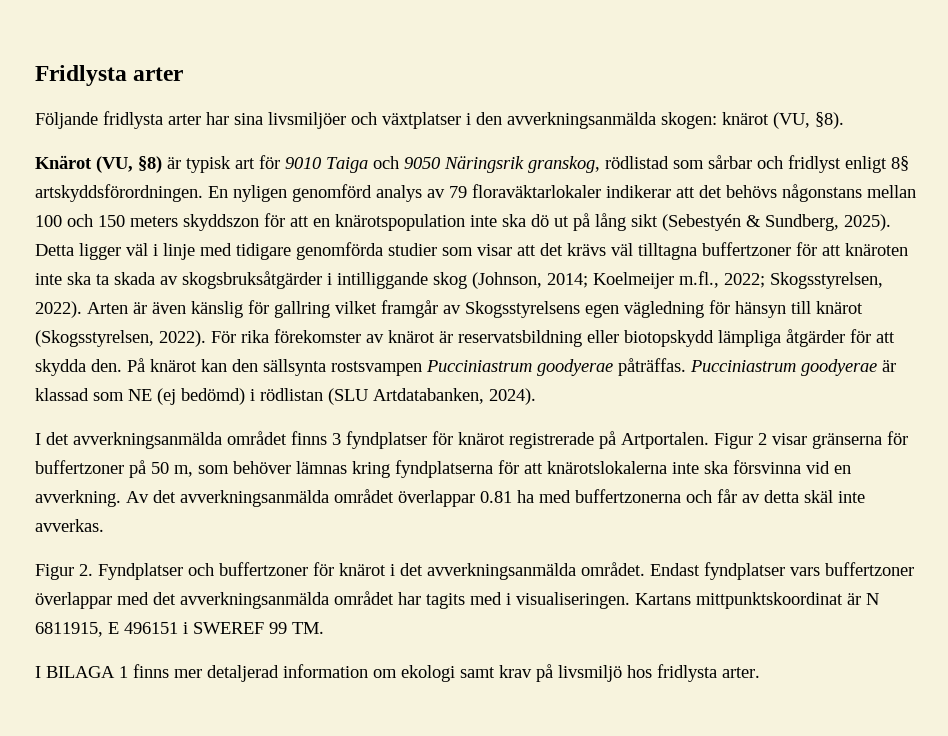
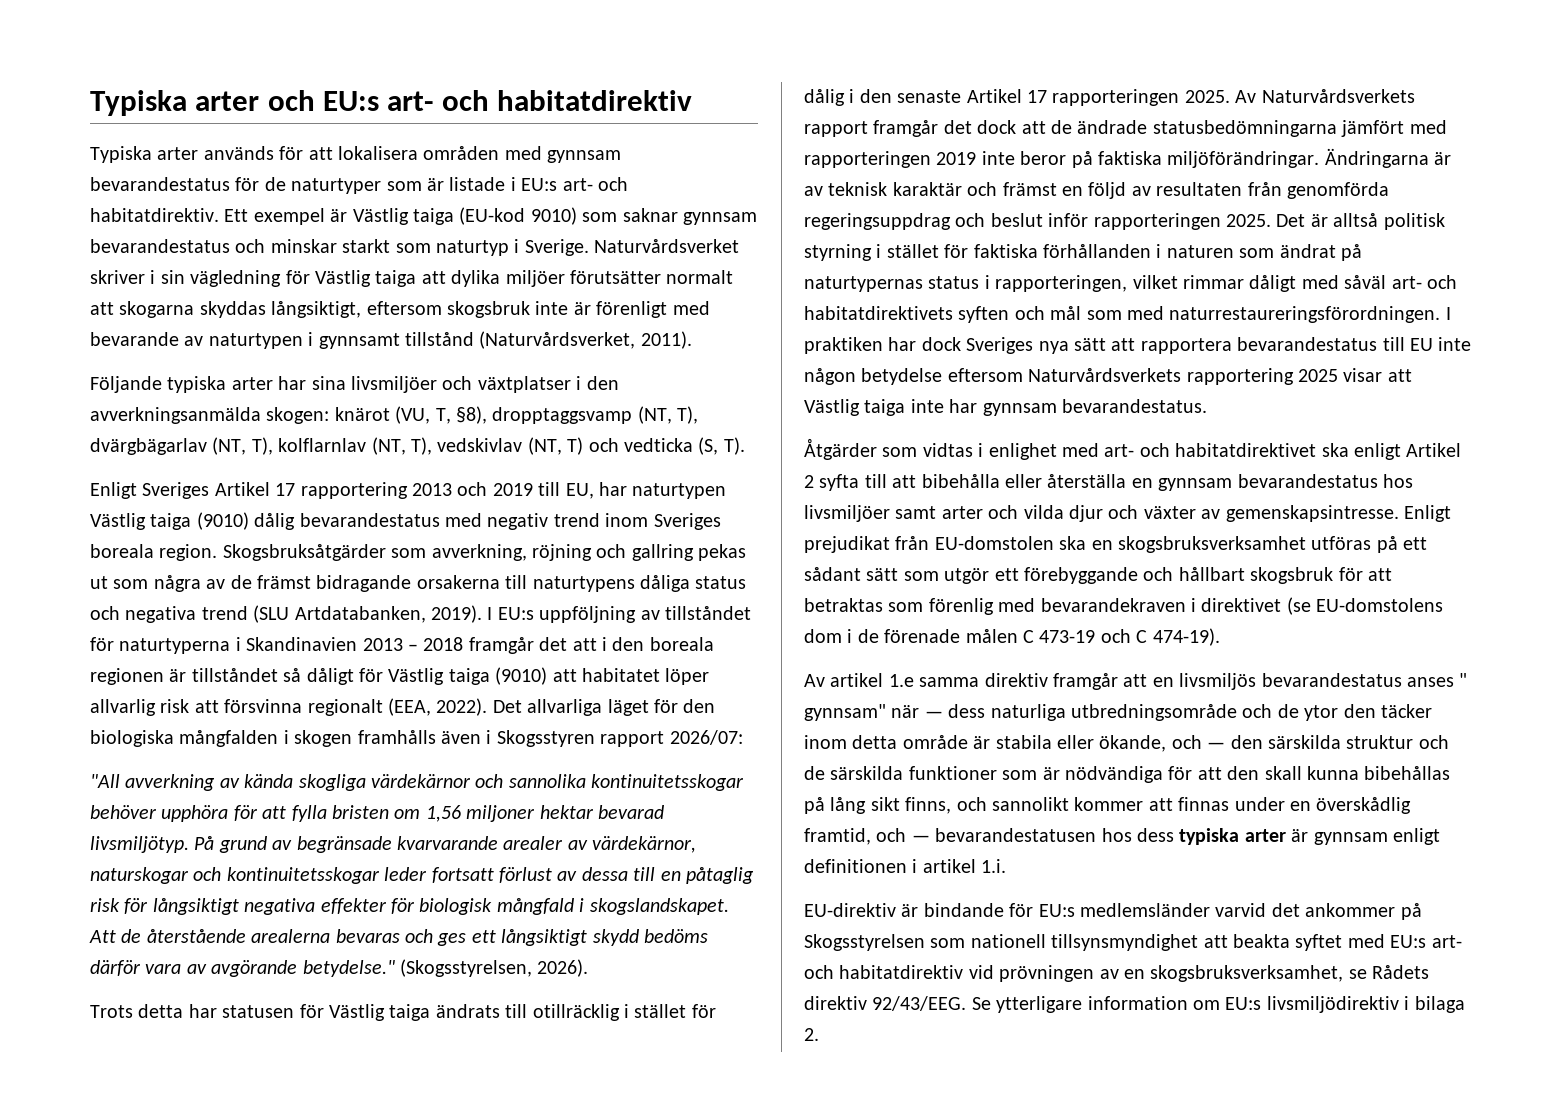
[35,65,184,86] Fridlysta arter -> [90,90,693,116] [90,146,622,163] [90,177,628,194] [90,207,757,225] [90,239,740,256] [90,270,734,287] [90,301,710,318] [90,331,692,349] Typiska arter och EU:s art- och habitatdirektiv // Typiska arter används för att lokalisera områden med gynnsam bevarandestatus för de naturtyper som är listade i EU:s art- och habitatdirektiv. Ett exempel är Västlig taiga (EU-kod 9010) som saknar gynnsam bevarandestatus och minskar starkt som naturtyp i Sverige. Naturvårdsverket skriver i sin vägledning för Västlig taiga att dylika miljöer förutsätter normalt att skogarna skyddas långsiktigt, eftersom skogsbruk inte är förenligt med bevarande av naturtypen i gynnsamt tillstånd (Naturvårdsverket, 2011).
[103,111,163,129] fridlysta -> [167,376,227,393] typiska
[815,112,844,129] [35,155,909,173] [35,184,916,202] [35,213,891,231] [35,242,908,260] [35,271,883,289] [35,300,863,318] [35,329,895,347] [35,358,896,376] [35,388,536,405] [35,431,908,449] [35,460,851,478] [35,489,865,507] [35,519,104,532] [35,562,914,580] [35,591,879,609] [35,622,324,637] [35,664,760,682] §8). // Knärot (VU, §8) är typisk art för 9010 Taiga och 9050 Näringsrik granskog, rödlistad som sårbar och fridlyst enligt 8§ artskyddsförordningen. En nyligen genomförd analys av 79 floraväktarlokaler indikerar att det behövs någonstans mellan 100 och 150 meters skyddszon för att en knärotspopulation inte ska dö ut på lång sikt (Sebestyén & Sundberg, 2025). Detta ligger väl i linje med tidigare genomförda studier som visar att det krävs väl tilltagna buffertzoner för att knäroten inte ska ta skada av skogsbruksåtgärder i intilliggande skog (Johnson, 2014; Koelmeijer m.fl., 2022; Skogsstyrelsen, 2022). Arten är även känslig för gallring vilket framgår av Skogsstyrelsens egen vägledning för hänsyn till knärot (Skogsstyrelsen, 2022). För rika förekomster av knärot är reservatsbildning eller biotopskydd lämpliga åtgärder för att skydda den. På knärot kan den sällsynta rostsvampen Pucciniastrum goodyerae påträffas. Pucciniastrum goodyerae är klassad som NE (ej bedömd) i rödlistan (SLU Artdatabanken, 2024). // I det avverkningsanmälda området finns 3 fyndplatser för knärot registrerade på Artportalen. Figur 2 visar gränserna för buffertzoner på 50 m, som behöver lämnas kring fyndplatserna för att knärotslokalerna inte ska försvinna vid en avverkning. Av det avverkningsanmälda området överlappar 0.81 ha med buffertzonerna och får av detta skäl inte avverkas. // Figur 2. Fyndplatser och buffertzoner för knärot i det avverkningsanmälda området. Endast fyndplatser vars buffertzoner överlappar med det avverkningsanmälda området har tagits med i visualiseringen. Kartans mittpunktskoordinat är N 6811915, E 496151 i SWEREF 99 TM. // I BILAGA 1 finns mer detaljerad information om ekologi samt krav på livsmiljö hos fridlysta arter. -> [435,406,699,424] [90,437,745,455] [90,482,727,499] [90,512,721,530] [90,544,747,561] [90,575,747,592] [90,605,751,623] [90,637,714,654] [90,667,710,685] [90,698,716,716] [90,730,743,747] [90,774,745,791] [90,805,664,822] [90,836,697,853] [90,867,754,884] [90,898,729,915] [89,929,708,946] [90,959,589,977] [90,1004,716,1021] [804,89,1415,106] [804,120,1447,137] [804,148,1452,168] [804,182,1389,199] [804,213,1445,230] [804,244,1362,261] [804,275,1457,292] [804,306,1451,323] [804,337,1472,354] [804,368,1412,385] [804,399,1207,416] [804,438,1462,460] [804,474,1413,491] [804,505,1451,522] [804,536,1428,553] [804,567,1392,584] [804,597,1444,615] [804,628,1220,646] [804,673,1468,690] [804,704,1432,721] [804,735,1449,752] [804,766,1451,783] [804,797,1412,814] [804,828,1440,845] [804,859,1007,873] [804,903,1422,920] [804,934,1462,951] [804,965,1430,982] [804,996,1465,1013] [804,1028,819,1041] T, §8), dropptaggsvamp (NT, T), dvärgbägarlav (NT, T), kolflarnlav (NT, T), vedskivlav (NT, T) och vedticka (S, T). // Enligt Sveriges Artikel 17 rapportering 2013 och 2019 till EU, har naturtypen Västlig taiga (9010) dålig bevarandestatus med negativ trend inom Sveriges boreala region. Skogsbruksåtgärder som avverkning, röjning och gallring pekas ut som några av de främst bidragande orsakerna till naturtypens dåliga status och negativa trend (SLU Artdatabanken, 2019). I EU:s uppföljning av tillståndet för naturtyperna i Skandinavien 2013 – 2018 framgår det att i den boreala regionen är tillståndet så dåligt för Västlig taiga (9010) att habitatet löper allvarlig risk att försvinna regionalt (EEA, 2022). Det allvarliga läget för den biologiska mångfalden i skogen framhålls även i Skogsstyren rapport 2026/07: // "All avverkning av kända skogliga värdekärnor och sannolika kontinuitetsskogar behöver upphöra för att fylla bristen om 1,56 miljoner hektar bevarad livsmiljötyp. På grund av begränsade kvarvarande arealer av värdekärnor, naturskogar och kontinuitetsskogar leder fortsatt förlust av dessa till en påtaglig risk för långsiktigt negativa effekter för biologisk mångfald i skogslandskapet. Att de återstående arealerna bevaras och ges ett långsiktigt skydd bedöms därför vara av avgörande betydelse." (Skogsstyrelsen, 2026). // Trots detta har statusen för Västlig taiga ändrats till otillräcklig i stället för dålig i den senaste Artikel 17 rapporteringen 2025. Av Naturvårdsverkets rapport framgår det dock att de ändrade statusbedömningarna jämfört med rapporteringen 2019 inte beror på faktiska miljöförändringar. Ändringarna är av teknisk karaktär och främst en följd av resultaten från genomförda regeringsuppdrag och beslut inför rapporteringen 2025. Det är alltså politisk styrning i stället för faktiska förhållanden i naturen som ändrat på naturtypernas status i rapporteringen, vilket rimmar dåligt med såväl art- och habitatdirektivets syften och mål som med naturrestaureringsförordningen. I praktiken har dock Sveriges nya sätt att rapportera bevarandestatus till EU inte någon betydelse eftersom Naturvårdsverkets rapportering 2025 visar att Västlig taiga inte har gynnsam bevarandestatus. // Åtgärder som vidtas i enlighet med art- och habitatdirektivet ska enligt Artikel 2 syfta till att bibehålla eller återställa en gynnsam bevarandestatus hos livsmiljöer samt arter och vilda djur och växter av gemenskapsintresse. Enligt prejudikat från EU-domstolen ska en skogsbruksverksamhet utföras på ett sådant sätt som utgör ett förebyggande och hållbart skogsbruk för att betraktas som förenlig med bevarandekraven i direktivet (se EU-domstolens dom i de förenade målen C 473-19 och C 474-19). // Av artikel 1.e samma direktiv framgår att en livsmiljös bevarandestatus anses " gynnsam" när — dess naturliga utbredningsområde och de ytor den täcker inom detta område är stabila eller ökande, och — den särskilda struktur och de särskilda funktioner som är nödvändiga för att den skall kunna bibehållas på lång sikt finns, och sannolikt kommer att finnas under en överskådlig framtid, och — bevarandestatusen hos dess typiska arter är gynnsam enligt definitionen i artikel 1.i. // EU-direktiv är bindande för EU:s medlemsländer varvid det ankommer på Skogsstyrelsen som nationell tillsynsmyndighet att beakta syftet med EU:s art- och habitatdirektiv vid prövningen av en skogsbruksverksamhet, se Rådets direktiv 92/43/EEG. Se ytterligare information om EU:s livsmiljödirektiv i bilaga 2.

